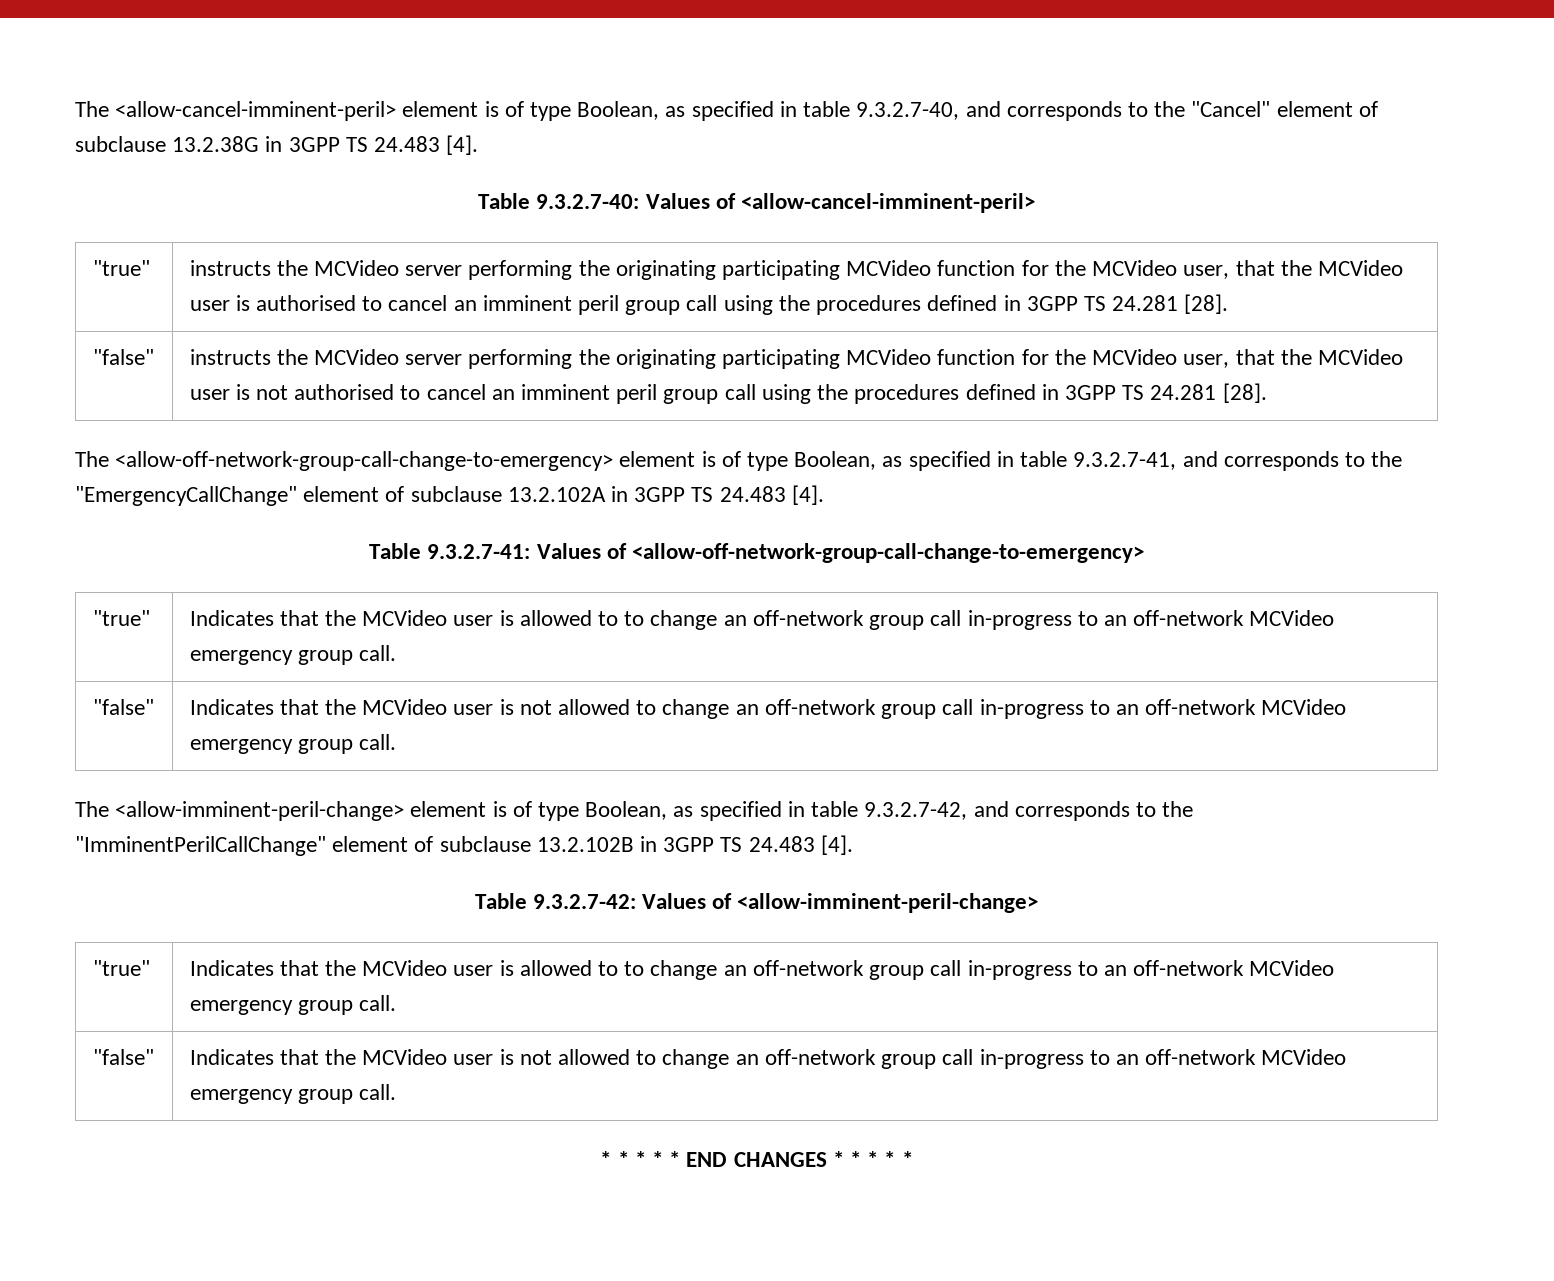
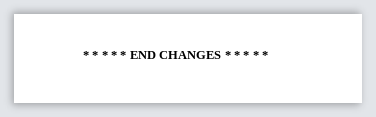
[75,101,1378,121] [75,135,479,155] [478,193,1035,213] [92,260,150,276] [189,260,1403,280] [189,294,1229,315] [92,349,154,365] [189,349,1403,369] [189,383,1267,404] [75,451,1403,471] [75,485,824,506] [369,543,1144,563] [92,610,150,626] [189,610,1335,630] [189,645,397,665] [92,699,154,715] [189,699,1347,719] [189,734,397,754] [75,801,1194,821] [75,835,853,856] [474,893,1039,913] [92,960,150,976] [189,960,1335,980] [189,995,397,1015] [92,1049,154,1065] [189,1049,1347,1069] [189,1084,397,1104] The <allow-cancel-imminent-peril> element is of type Boolean, as specified in table 9.3.2.7-40, and corresponds to the "Cancel" element of subclause 13.2.38G in 3GPP TS 24.483 [4]. // Table 9.3.2.7-40: Values of <allow-cancel-imminent-peril> // "true" | instructs the MCVideo server performing the originating participating MCVideo function for the MCVideo user, that the MCVideo user is authorised to cancel an imminent peril group call using the procedures defined in 3GPP TS 24.281 [28]. // "false" | instructs the MCVideo server performing the originating participating MCVideo function for the MCVideo user, that the MCVideo user is not authorised to cancel an imminent peril group call using the procedures defined in 3GPP TS 24.281 [28]. // The <allow-off-network-group-call-change-to-emergency> element is of type Boolean, as specified in table 9.3.2.7-41, and corresponds to the "EmergencyCallChange" element of subclause 13.2.102A in 3GPP TS 24.483 [4]. // Table 9.3.2.7-41: Values of <allow-off-network-group-call-change-to-emergency> // "true" | Indicates that the MCVideo user is allowed to to change an off-network group call in-progress to an off-network MCVideo emergency group call. // "false" | Indicates that the MCVideo user is not allowed to change an off-network group call in-progress to an off-network MCVideo emergency group call. // The <allow-imminent-peril-change> element is of type Boolean, as specified in table 9.3.2.7-42, and corresponds to the "ImminentPerilCallChange" element of subclause 13.2.102B in 3GPP TS 24.483 [4]. // Table 9.3.2.7-42: Values of <allow-imminent-peril-change> // "true" | Indicates that the MCVideo user is allowed to to change an off-network group call in-progress to an off-network MCVideo emergency group call. // "false" | Indicates that the MCVideo user is not allowed to change an off-network group call in-progress to an off-network MCVideo emergency group call. // -> (82, 55) none

